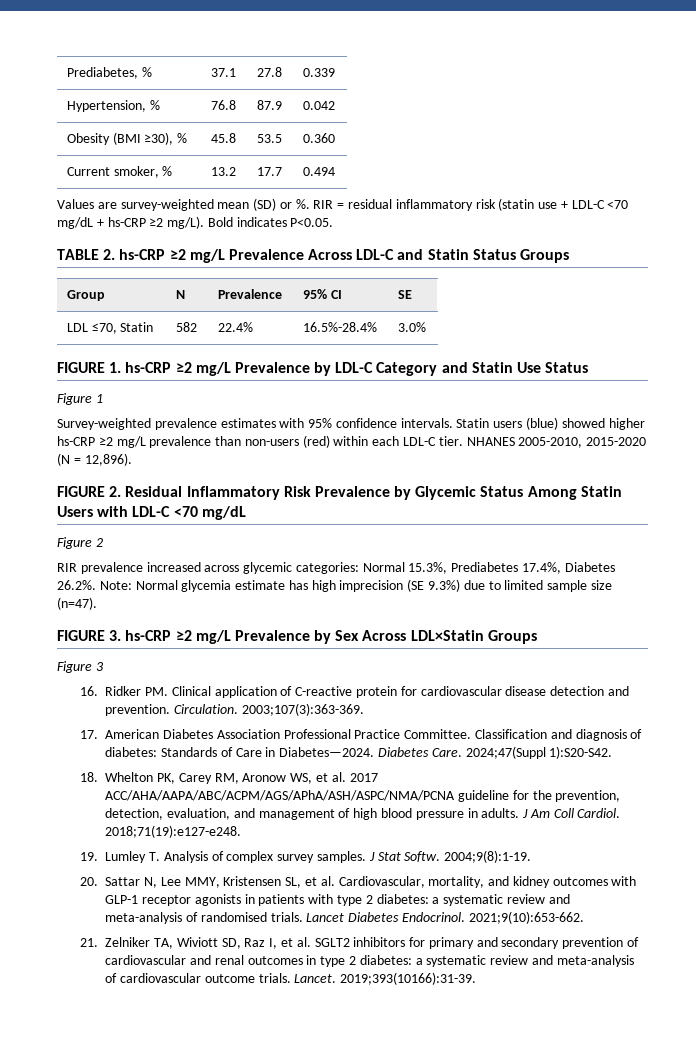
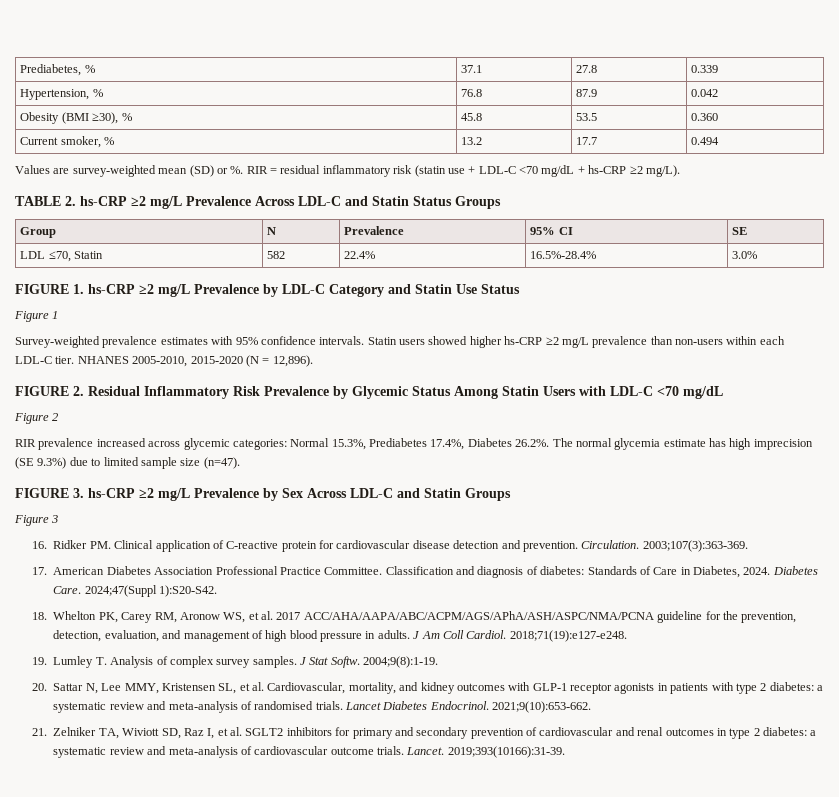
[207,217,334,227] Bold indicates P<0.05. -> (680, 171) none
[526,417,559,430] (blue) -> (425, 342) none
[302,435,330,448] (red) -> (723, 342) none
[99,580,178,590] Note: Normal -> [552,438,612,447] The normal
[410,630,484,641] LDL×Statin -> [350,488,461,498] LDL-C and Statin
[279,747,375,757] Diabetes—2024. -> [693,566,771,578] Diabetes, 2024.

